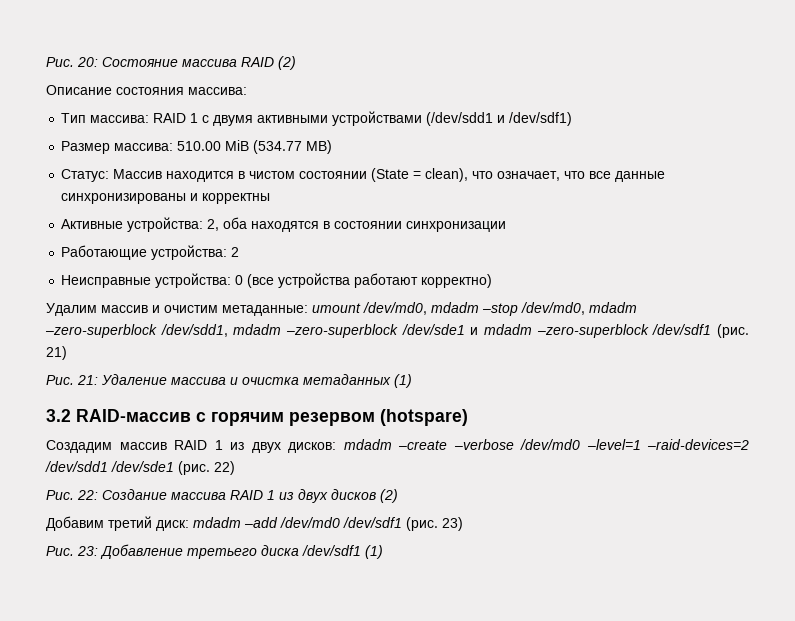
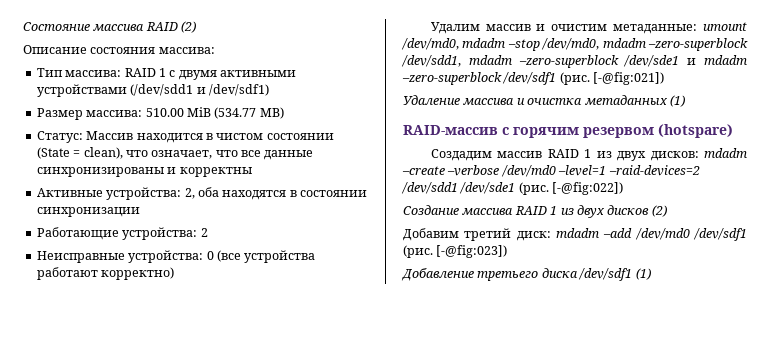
[46,57,98,67] Рис. 20: -> (23, 26) none
[46,346,67,360] [46,375,98,385] 21) // Рис. 21: -> [593,72,665,85] [-@fig:021]) //
[46,409,71,422] 3.2 -> (685, 101) none
[214,461,235,475] [46,490,98,500] 22) // Рис. 22: -> [552,182,624,195] [-@fig:022]) //
[442,517,463,531] [46,546,98,556] 23) // Рис. 23: -> [436,245,508,258] [-@fig:023]) //

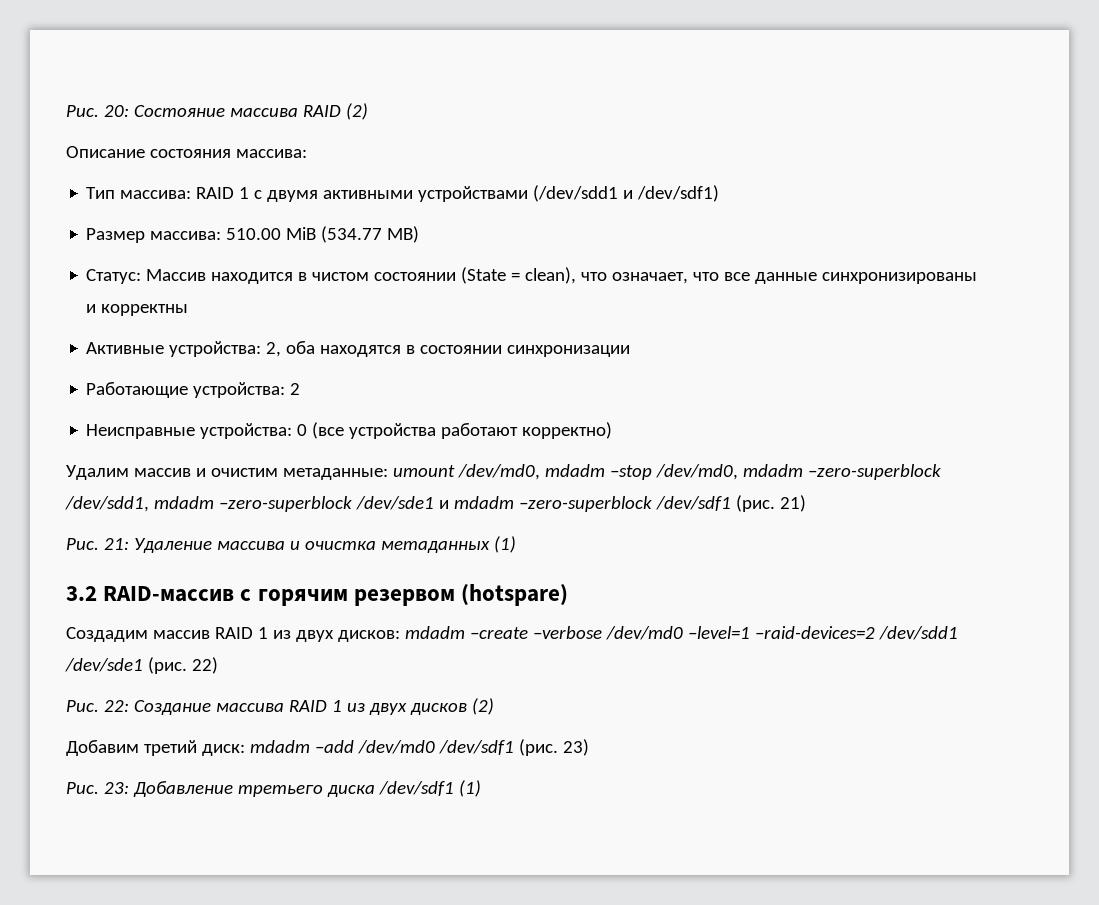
(23, 26) none -> [66,105,129,117] Рис. 20:
[593,72,665,85] [-@fig:021]) // -> [779,495,806,512] [66,538,129,550] 21) // Рис. 21:
(685, 101) none -> [66,586,97,601] 3.2
[552,182,624,195] [-@fig:022]) // -> [191,657,218,674] [66,700,129,712] 22) // Рис. 22:
[436,245,508,258] [-@fig:023]) // -> [562,739,589,756] [66,782,129,794] 23) // Рис. 23:

